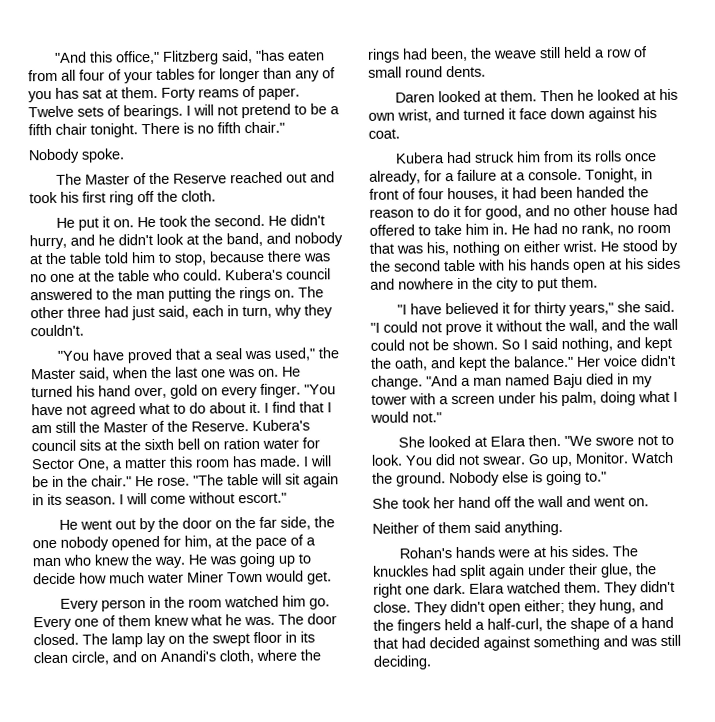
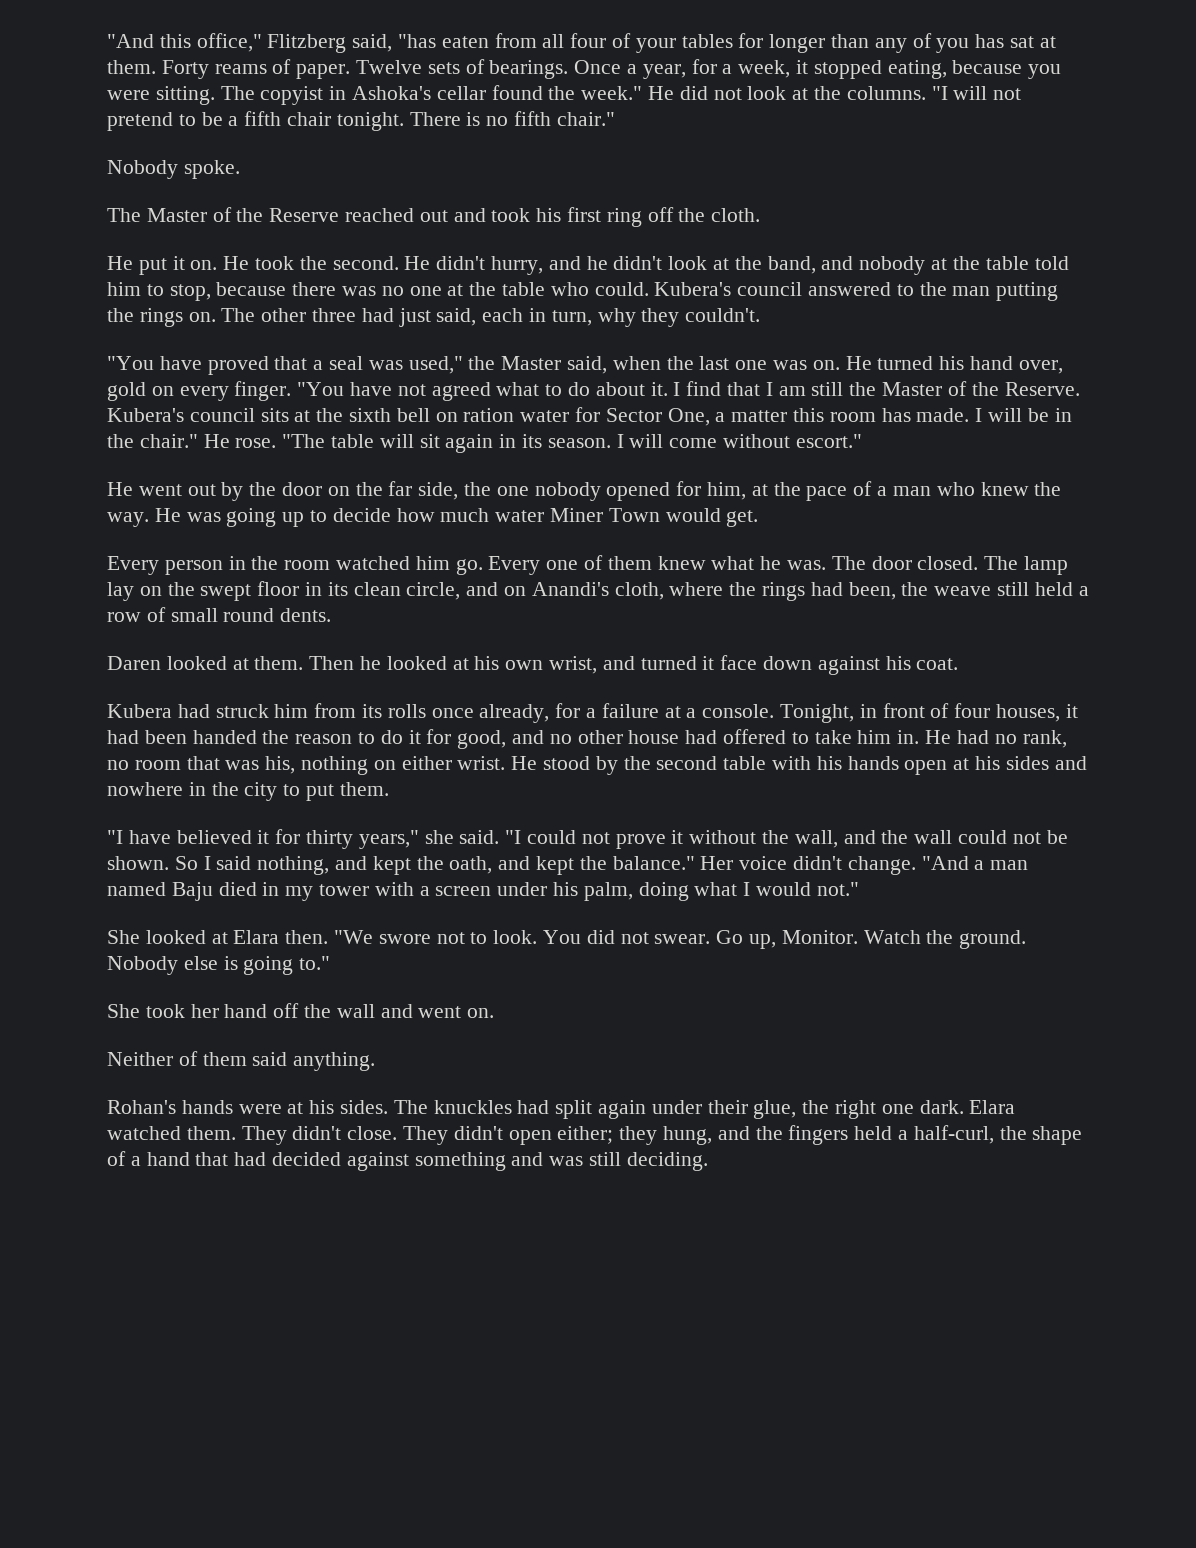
[186,105,191,116] I -> [574,59,1062,79] [107,85,948,105] Once a year, for a week, it stopped eating, because you were sitting. The copyist in Ashoka's cellar found the week." He did not look at the columns. "I

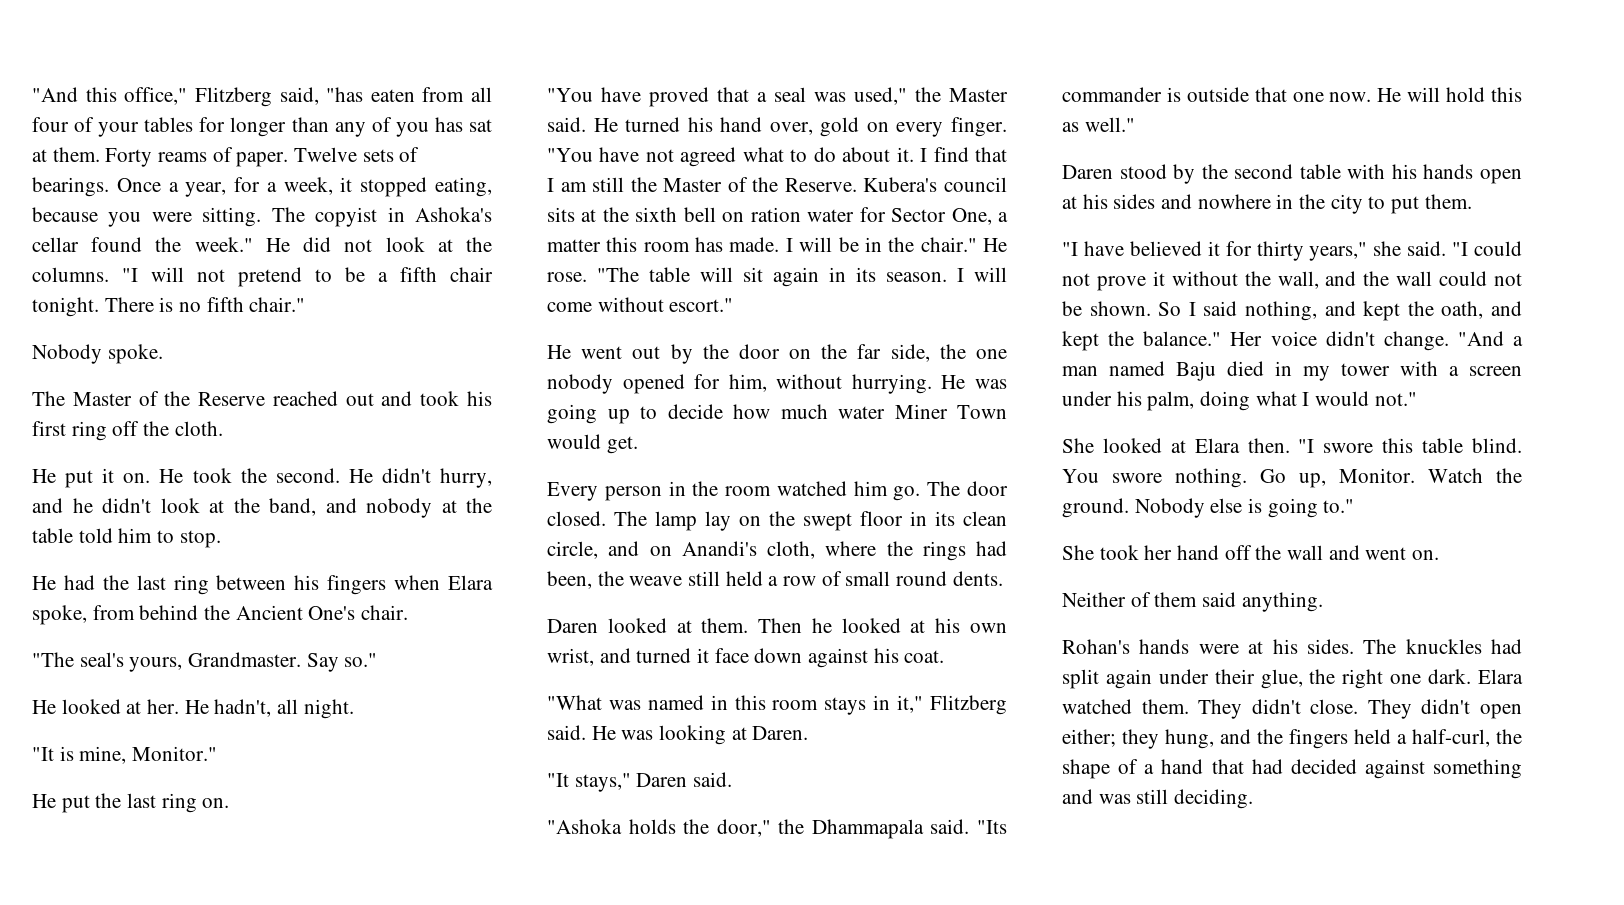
[169,282,1059,301] [107,308,761,327] stop, because there was no one at the table who could. Kubera's council answered to the man putting the rings on. The other three had just said, each in turn, why they couldn't. -> [179,530,221,548] [32,575,493,595] [32,605,409,625] [32,652,378,672] [32,699,354,719] [32,746,218,764] [32,793,230,813] stop. // He had the last ring between his fingers when Elara spoke, from behind the Ancient One's chair. // "The seal's yours, Grandmaster. Say so." // He looked at her. He hadn't, all night. // "It is mine, Monitor." // He put the last ring on.
[567,356,840,374] said, when the last one was on. -> [547,117,586,132] said.
[751,481,1062,501] [107,512,149,527] at the pace of a man who knew the way. -> [776,374,932,394] without hurrying.
[488,555,827,575] Every one of them knew what he was. -> (921, 493) none
[107,703,1078,723] [107,729,1067,749] [107,756,538,775] Kubera had struck him from its rolls once already, for a failure at a console. Tonight, in front of four houses, it had been handed the reason to do it for good, and no other house had offered to take him in. He had no rank, no room that was his, nothing on either wrist. He -> [547,695,1008,715] [547,725,809,745] [547,772,733,792] [547,819,1007,839] [1062,87,1522,102] [1062,117,1135,132] [1062,165,1113,179] "What was named in this room stays in it," Flitzberg said. He was looking at Daren. // "It stays," Daren said. // "Ashoka holds the door," the Dhammapala said. "Its commander is outside that one now. He will hold this as well." // Daren
[334,930,711,944] "We swore not to look. You did not swear. -> [1298,438,1522,453] [1062,468,1247,488] "I swore this table blind. You swore nothing.

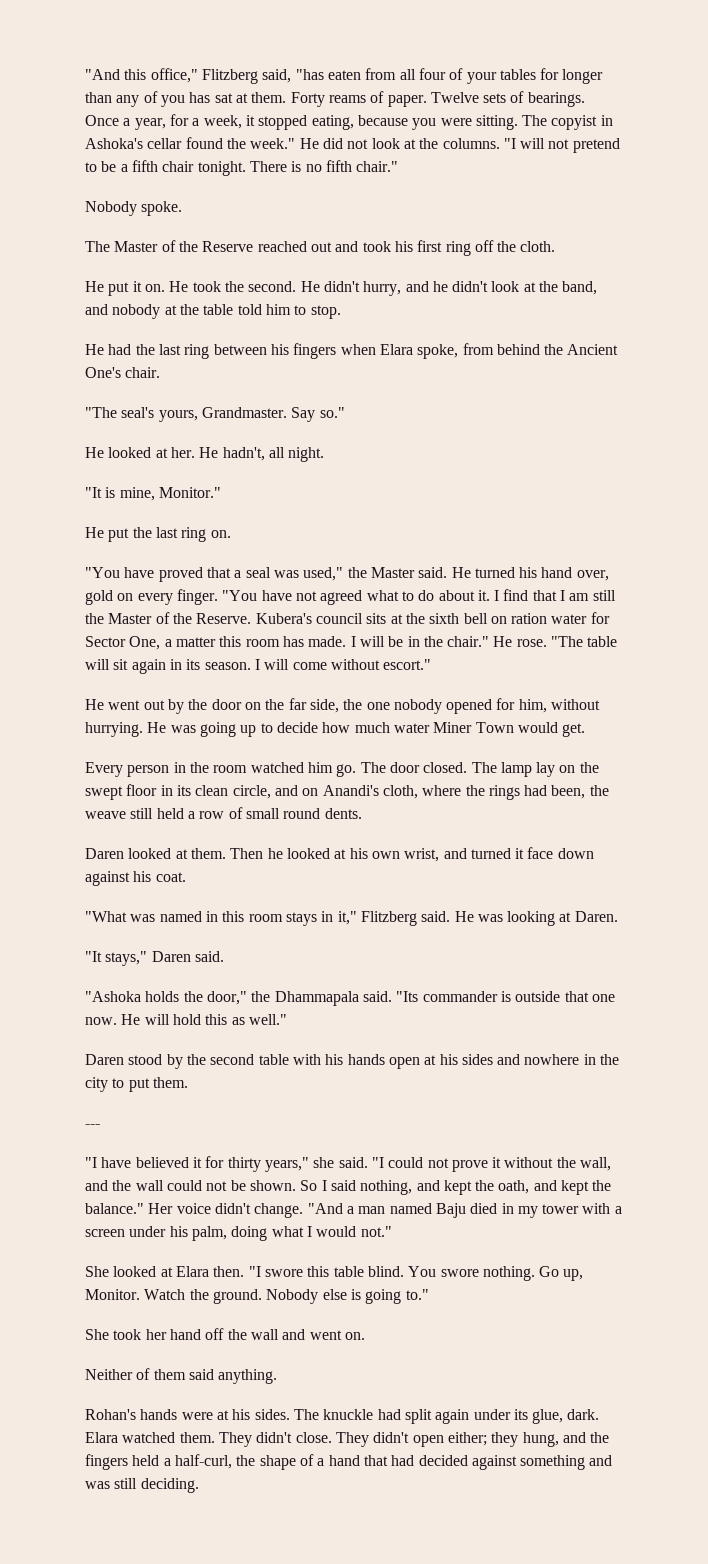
(1472, 201) none -> [85,1124,100,1128] // ---
[1405,639,1482,654] knuckles -> [323,1409,374,1420] knuckle
[1214,669,1422,689] their glue, the right one -> [513,1409,564,1424] its glue,

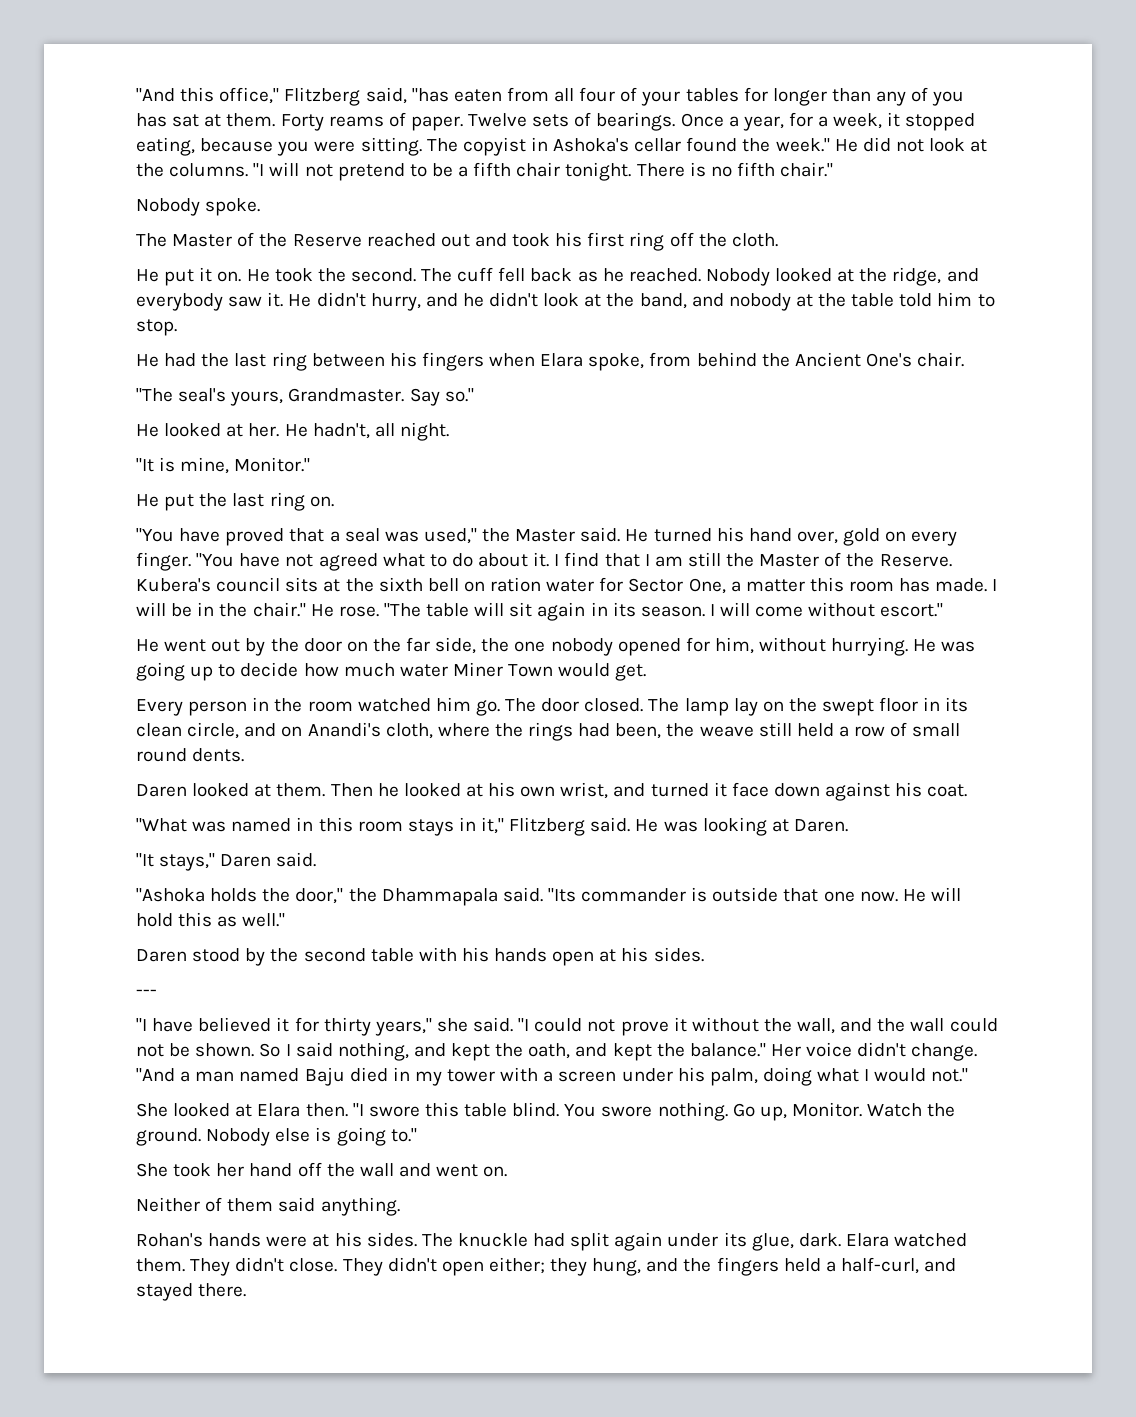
(297, 286) none -> [421,267,979,286] [136,292,284,311] The cuff fell back as he reached. Nobody looked at the ridge, and everybody saw it.
[461,1054,620,1065] [85,1077,188,1092] sides and nowhere in the city to put them. -> [653,947,704,962] sides.
[236,1454,613,1470] [85,1478,199,1493] the shape of a hand that had decided against something and was still deciding. -> [924,1258,957,1272] [136,1283,247,1301] and stayed there.

